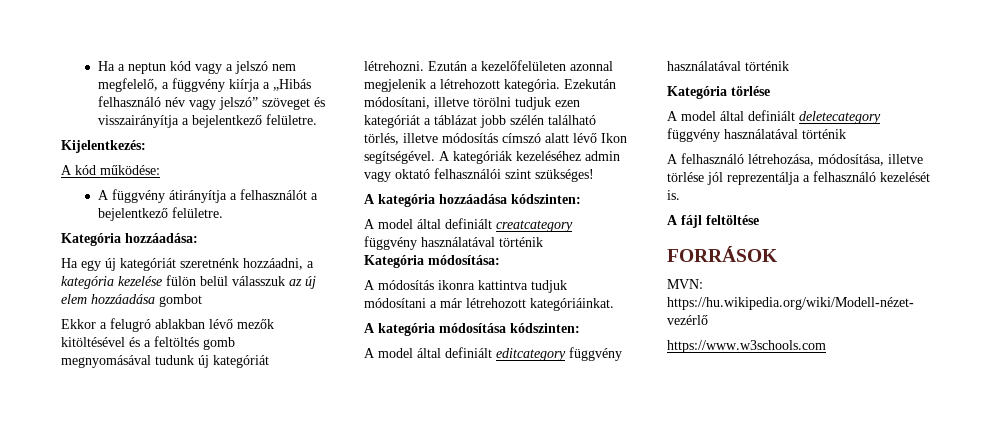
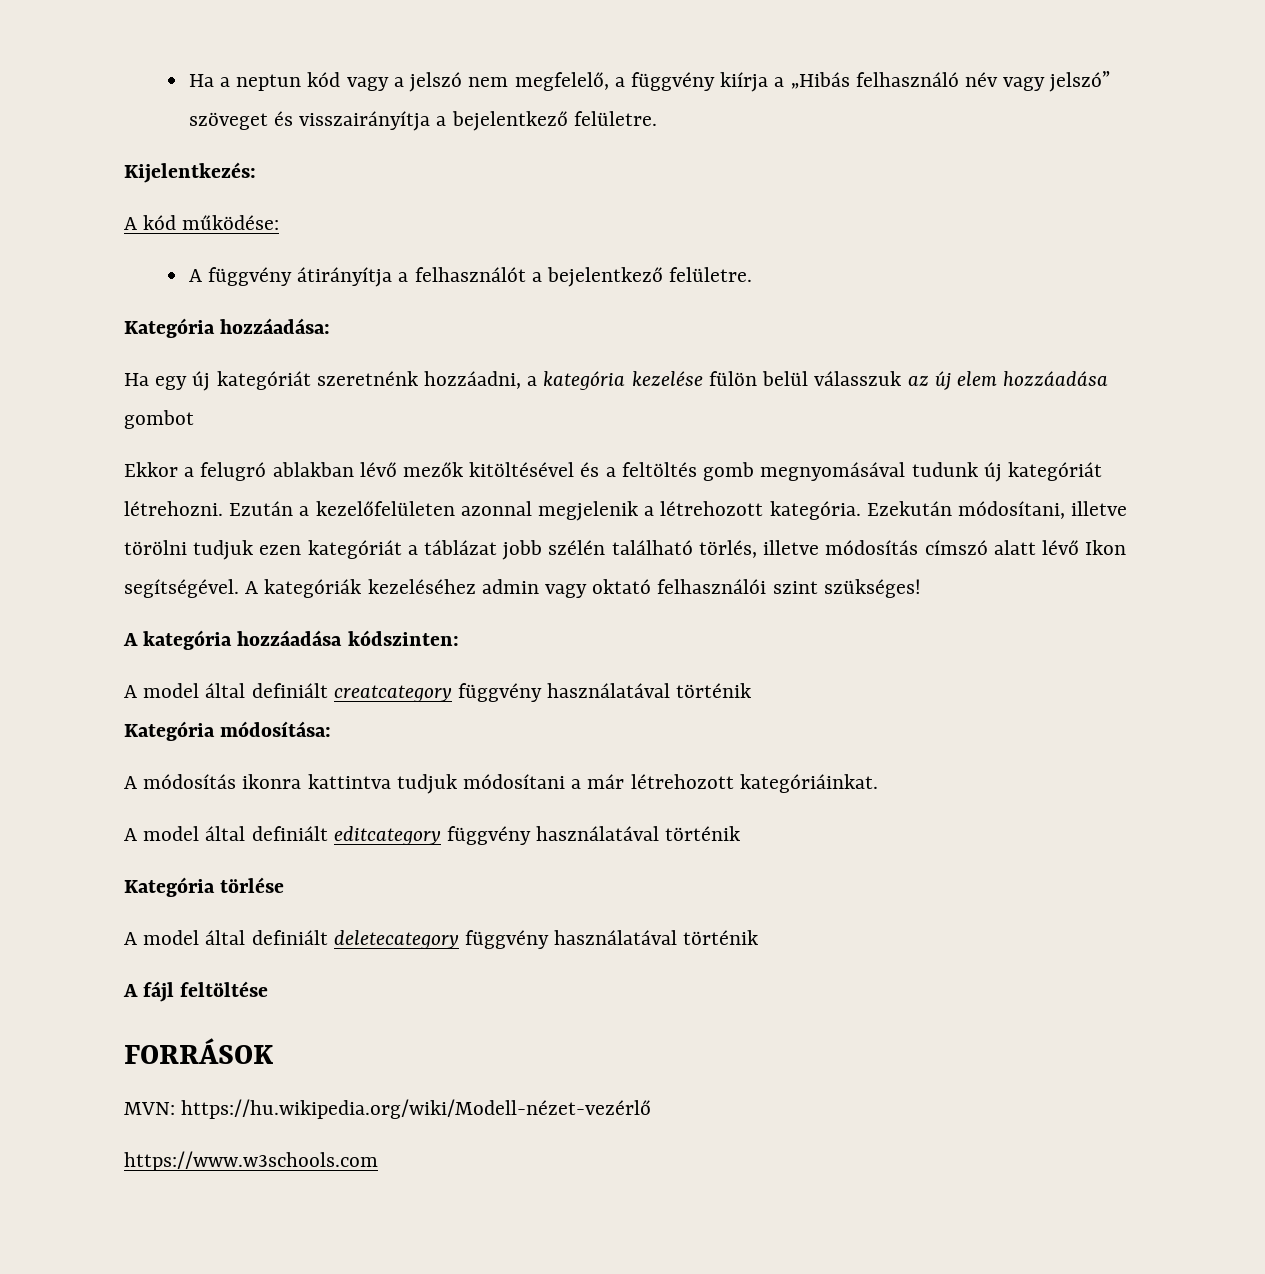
[364,323,580,336] // A kategória módosítása kódszinten: -> (878, 783) none
[667,153,923,166] [667,171,930,185] [667,190,680,200] // A felhasználó létrehozása, módosítása, illetve törlése jól reprezentálja a felhasználó kezelését is. -> (759, 937) none

